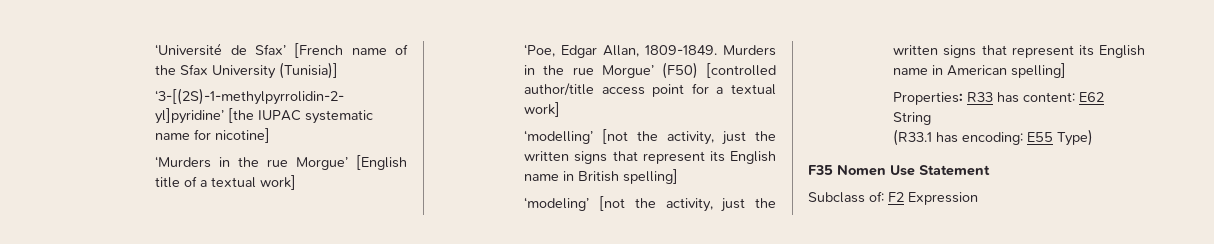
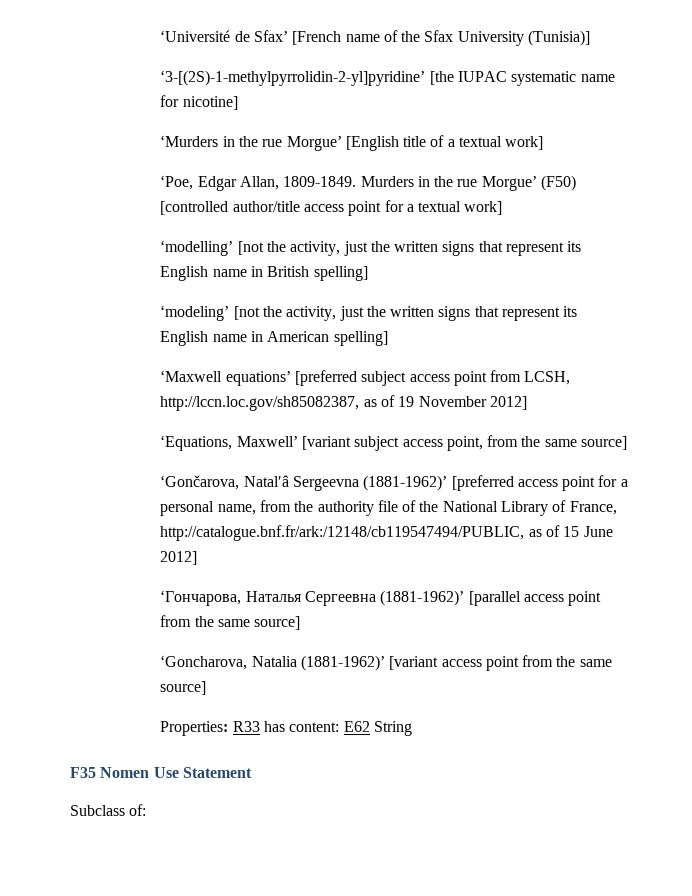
(1067, 70) none -> [160,370,571,386] [160,395,527,411] [160,435,628,451] [160,475,628,491] [160,500,617,516] [160,525,613,541] [160,551,198,565] [160,590,602,606] [160,615,301,630] [160,655,612,671] [160,681,207,695] // ‘Maxwell equations’ [preferred subject access point from LCSH, http://lccn.loc.gov/sh85082387, as of 19 November 2012] // ‘Equations, Maxwell’ [variant subject access point, from the same source] // ‘Gončarova, Natalʹâ Sergeevna (1881-1962)’ [preferred access point for a personal name, from the authority file of the National Library of France, http://catalogue.bnf.fr/ark:/12148/cb119547494/PUBLIC, as of 15 June 2012] // ‘Гончарова, Наталья Сергеевна (1881-1962)’ [parallel access point from the same source] // ‘Goncharova, Natalia (1881-1962)’ [variant access point from the same source]
[893,129,1094,146] // (R33.1 has encoding: E55 Type) -> (412, 728) none
[888,192,978,205] F2 Expression -> (147, 810) none

